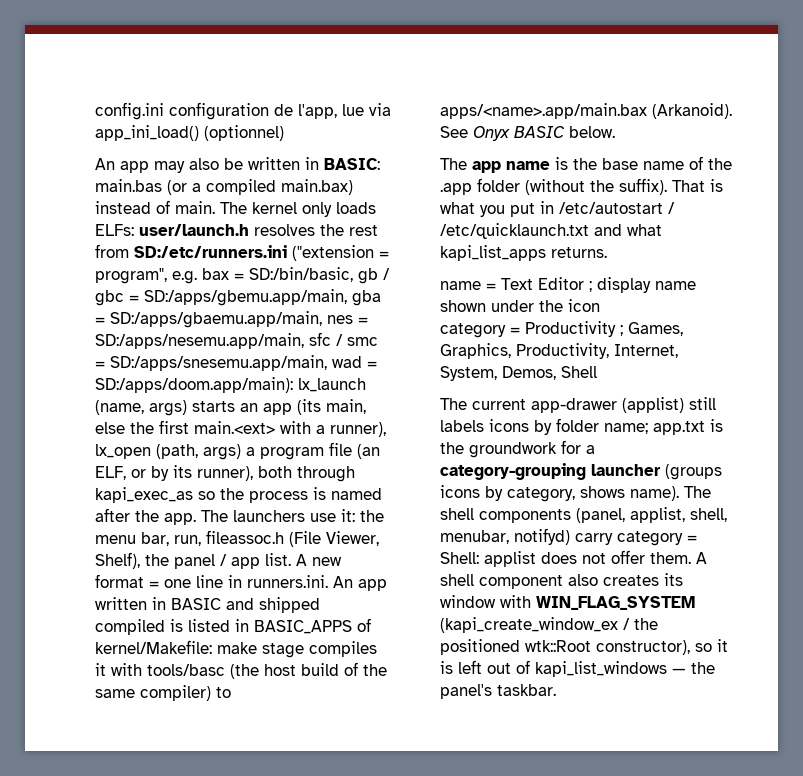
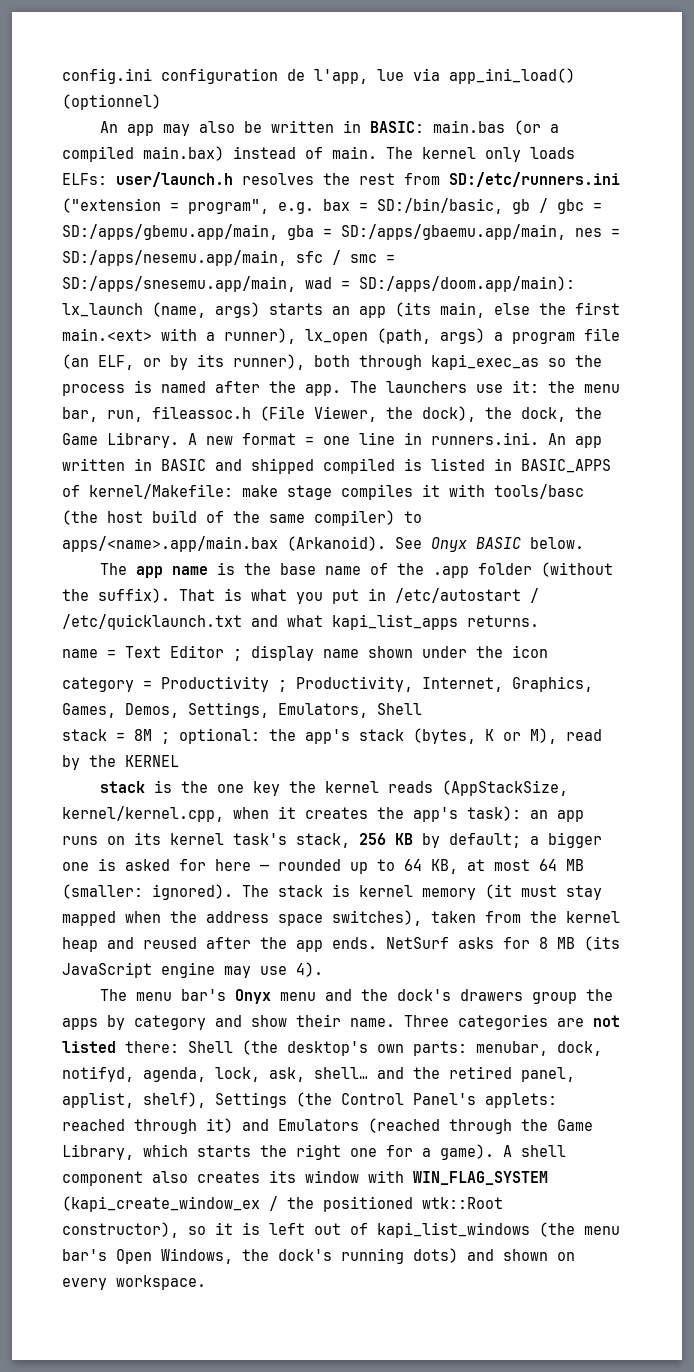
[95,552,291,569] Shelf), the panel / app list. -> [386,406,602,422] [62,432,179,448] the dock), the dock, the Game Library.
[628,322,683,336] [440,343,678,359] [440,366,597,381] [440,397,716,413] [440,418,723,435] [440,440,595,458] [440,463,722,480] [440,485,711,502] [440,507,727,523] [440,528,697,546] [440,550,691,567] Games, Graphics, Productivity, Internet, System, Demos, Shell // The current app-drawer (applist) still labels icons by folder name; app.txt is the groundwork for a category-grouping launcher (groups icons by category, shows name). The shell components (panel, applist, shell, menubar, notifyd) carry category = Shell: applist does not offer them. -> [296,676,593,692] [62,702,422,718] [62,728,602,744] [62,755,179,770] [100,780,569,796] [62,806,584,822] [62,832,602,848] [62,858,584,874] [62,884,602,900] [62,910,620,926] [62,936,620,952] [62,962,323,978] [100,989,614,1004] [62,1014,620,1030] [62,1040,602,1056] [62,1066,575,1082] [62,1092,557,1108] [62,1118,593,1134] [62,1144,494,1160] Productivity, Internet, Graphics, Games, Demos, Settings, Emulators, Shell // stack = 8M ; optional: the app's stack (bytes, K or M), read by the KERNEL // stack is the one key the kernel reads (AppStackSize, kernel/kernel.cpp, when it creates the app's task): an app runs on its kernel task's stack, 256 KB by default; a bigger one is asked for here — rounded up to 64 KB, at most 64 MB (smaller: ignored). The stack is kernel memory (it must stay mapped when the address space switches), taken from the kernel heap and reused after the app ends. NetSurf asks for 8 MB (its JavaScript engine may use 4). // The menu bar's Onyx menu and the dock's drawers group the apps by category and show their name. Three categories are not listed there: Shell (the desktop's own parts: menubar, dock, notifyd, agenda, lock, ask, shell… and the retired panel, applist, shelf), Settings (the Control Panel's applets: reached through it) and Emulators (reached through the Game Library, which starts the right one for a game).
[672,662,715,674] [440,684,556,699] — the panel's taskbar. -> [539,1222,620,1237] [62,1248,575,1264] [62,1275,206,1290] (the menu bar's Open Windows, the dock's running dots) and shown on every workspace.

